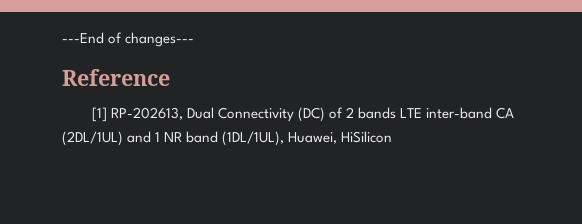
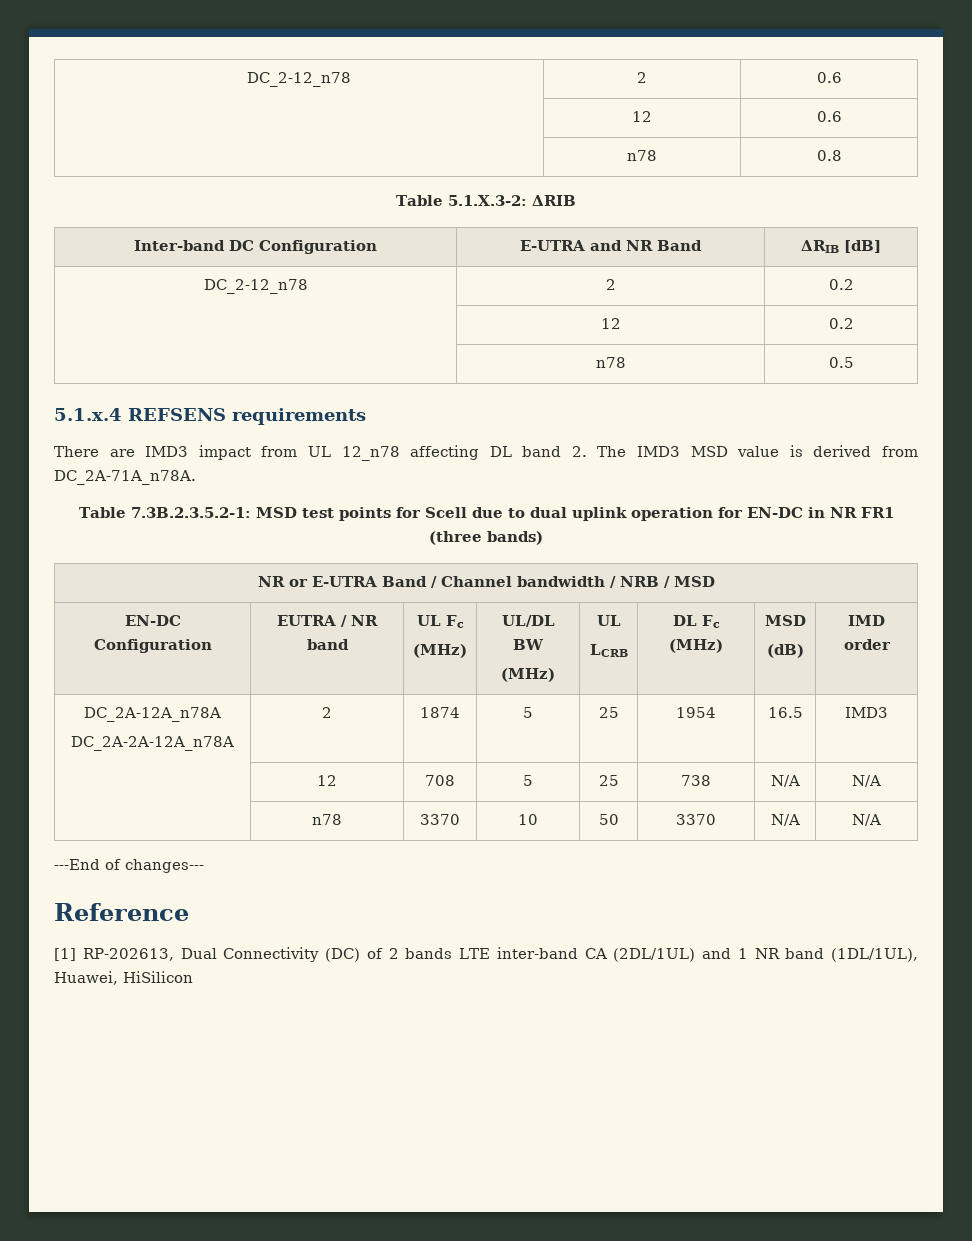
(62, 38) none -> [247,72,351,87] [637,72,647,83] [816,72,842,83] [632,111,652,122] [816,111,842,122] [627,150,657,161] [816,150,842,161] [396,195,576,206] [134,240,377,254] [520,240,702,251] [801,240,881,253] [203,279,308,294] [605,279,616,290] [828,279,854,290] [600,318,621,329] [828,318,854,329] [595,357,626,368] [828,357,854,368] [54,408,366,425] [54,445,919,461] [54,470,196,485] [78,507,894,521] [429,531,543,545] [257,576,715,588] [124,615,181,626] [93,639,212,653] [277,615,378,627] [306,639,349,650] [416,615,464,628] [413,644,467,658] [501,615,555,627] [513,639,544,650] [501,668,555,682] [596,615,621,626] [589,644,628,657] [672,615,720,628] [669,639,723,653] [764,615,806,626] [766,644,804,658] [848,615,885,626] [843,639,891,650] [84,707,221,722] [71,736,234,751] [322,707,332,718] [420,707,460,718] [523,707,533,718] [598,707,619,718] [676,707,716,718] [767,707,803,718] [845,707,888,718] [317,775,337,786] [425,775,455,786] [523,775,533,786] [598,775,619,786] [681,775,711,786] [770,775,800,787] [852,775,881,787] [312,814,342,825] [420,814,460,825] [518,814,538,825] [598,814,619,825] [676,814,716,825] [770,814,800,826] [852,814,881,826] DC_2-12_n78 | 2 | 0.6 // | 12 | 0.6 // | n78 | 0.8 // Table 5.1.X.3-2: ΔRIB // Inter-band DC Configuration | E-UTRA and NR Band | ΔRIB [dB] // DC_2-12_n78 | 2 | 0.2 // | 12 | 0.2 // | n78 | 0.5 // 5.1.x.4 REFSENS requirements // There are IMD3 impact from UL 12_n78 affecting DL band 2. The IMD3 MSD value is derived from DC_2A-71A_n78A. // Table 7.3B.2.3.5.2-1: MSD test points for Scell due to dual uplink operation for EN-DC in NR FR1 (three bands) // NR or E-UTRA Band / Channel bandwidth / NRB / MSD // EN-DC Configuration | EUTRA / NR band | UL Fc // (MHz) | UL/DL BW // (MHz) | UL // LCRB | DL Fc (MHz) | MSD // (dB) | IMD order // DC_2A-12A_n78A // DC_2A-2A-12A_n78A | 2 | 1874 | 5 | 25 | 1954 | 16.5 | IMD3 // | 12 | 708 | 5 | 25 | 738 | N/A | N/A // | n78 | 3370 | 10 | 50 | 3370 | N/A | N/A //

